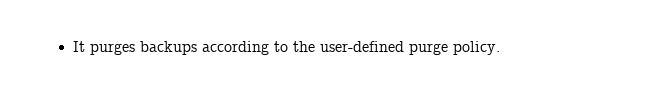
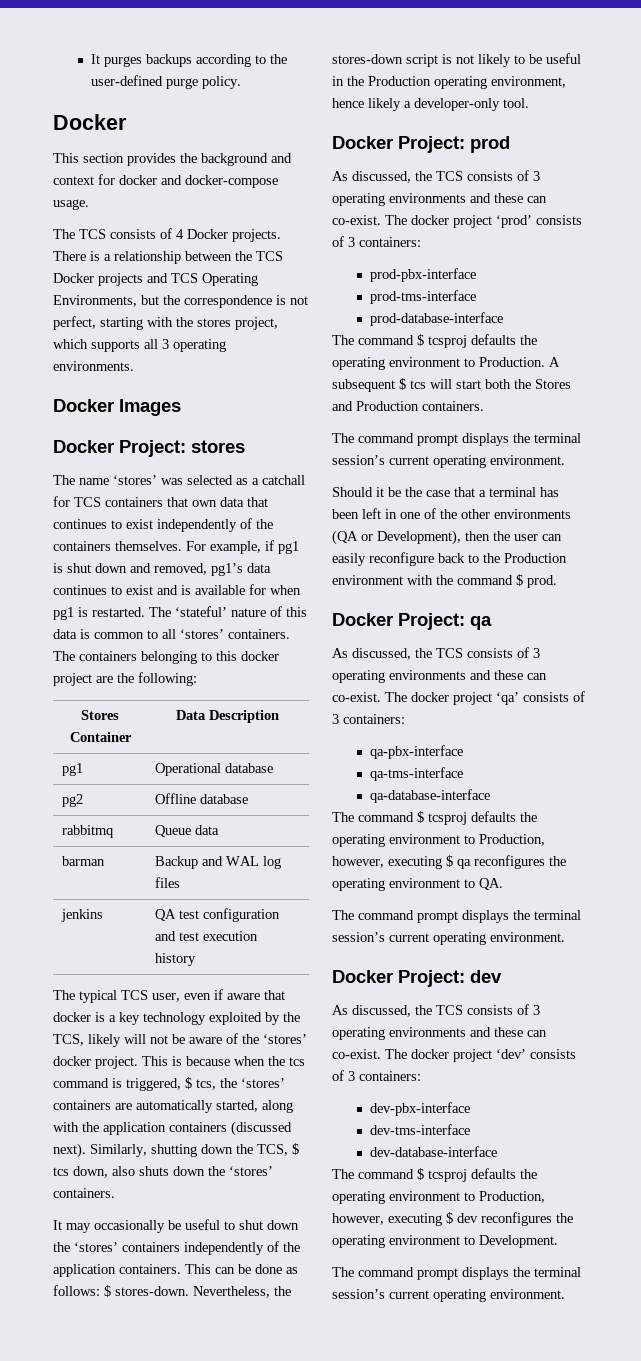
(501, 48) none -> [53,114,127,130] [53,153,292,166] [53,174,278,188] [53,199,89,210] [53,228,281,242] [53,251,283,264] [53,273,258,286] [53,295,308,308] [53,316,278,330] [53,339,226,352] [53,361,134,371] [53,399,181,416] [53,440,245,457] [53,475,305,485] [53,496,268,507] [53,518,273,532] [53,540,299,554] [53,563,271,576] [53,584,301,595] [53,606,307,620] [53,629,290,639] [53,651,279,664] [53,672,197,686] [81,710,119,720] [69,732,132,742] [176,710,279,723] [62,763,84,776] [155,763,274,776] [62,794,84,807] [155,793,249,804] [62,825,114,838] [155,825,220,837] [62,856,106,866] [155,856,282,869] [155,877,181,888] [61,909,104,922] [155,908,281,922] [155,931,259,941] [155,953,197,966] [53,989,285,1003] [53,1012,300,1025] [53,1033,307,1047] [53,1056,305,1069] [53,1077,285,1091] [53,1100,293,1113] [53,1121,292,1136] [53,1143,299,1158] [53,1166,273,1178] [53,1188,115,1198] [53,1219,299,1233] [53,1241,300,1255] [53,1264,298,1277] [53,1285,291,1298] [332,53,581,67] [332,76,566,89] [332,98,529,111] [332,136,510,153] [332,170,540,183] [332,193,547,206] [332,215,582,228] [332,236,421,247] [369,268,476,282] [369,290,476,304] [369,312,503,326] [332,334,537,348] [332,357,560,370] [332,378,571,392] [332,401,484,411] [332,433,581,446] [332,455,565,468] [332,487,559,497] [332,508,571,519] [332,530,562,545] [332,552,567,566] [332,574,557,588] [332,613,492,630] [332,647,540,660] [332,670,547,683] [332,691,585,705] [332,714,405,724] [369,745,463,759] [369,767,463,781] [369,789,490,803] [332,811,537,825] [332,834,545,847] [332,855,566,869] [332,878,503,891] [332,910,581,923] [332,932,565,945] [332,970,502,987] [332,1004,540,1017] [332,1027,547,1040] [332,1049,576,1062] [332,1070,421,1081] [369,1102,470,1116] [369,1124,470,1135] [369,1146,497,1157] [332,1168,537,1182] [332,1191,545,1204] [332,1212,573,1226] [332,1235,558,1248] [332,1267,581,1280] [332,1289,565,1302] // Docker // This section provides the background and context for docker and docker-compose usage. // The TCS consists of 4 Docker projects. There is a relationship between the TCS Docker projects and TCS Operating Environments, but the correspondence is not perfect, starting with the stores project, which supports all 3 operating environments. // Docker Images // Docker Project: stores // The name ‘stores’ was selected as a catchall for TCS containers that own data that continues to exist independently of the containers themselves. For example, if pg1 is shut down and removed, pg1’s data continues to exist and is available for when pg1 is restarted. The ‘stateful’ nature of this data is common to all ‘stores’ containers. The containers belonging to this docker project are the following: // Stores Container | Data Description // pg1 | Operational database // pg2 | Offline database // rabbitmq | Queue data // barman | Backup and WAL log files // jenkins | QA test configuration and test execution history // The typical TCS user, even if aware that docker is a key technology exploited by the TCS, likely will not be aware of the ‘stores’ docker project. This is because when the tcs command is triggered, $ tcs, the ‘stores’ containers are automatically started, along with the application containers (discussed next). Similarly, shutting down the TCS, $ tcs down, also shuts down the ‘stores’ containers. // It may occasionally be useful to shut down the ‘stores’ containers independently of the application containers. This can be done as follows: $ stores-down. Nevertheless, the stores-down script is not likely to be useful in the Production operating environment, hence likely a developer-only tool. // Docker Project: prod // As discussed, the TCS consists of 3 operating environments and these can co-exist. The docker project ‘prod’ consists of 3 containers: // prod-pbx-interface // prod-tms-interface // prod-database-interface // The command $ tcsproj defaults the operating environment to Production. A subsequent $ tcs will start both the Stores and Production containers. // The command prompt displays the terminal session’s current operating environment. // Should it be the case that a terminal has been left in one of the other environments (QA or Development), then the user can easily reconfigure back to the Production environment with the command $ prod. // Docker Project: qa // As discussed, the TCS consists of 3 operating environments and these can co-exist. The docker project ‘qa’ consists of 3 containers: // qa-pbx-interface // qa-tms-interface // qa-database-interface // The command $ tcsproj defaults the operating environment to Production, however, executing $ qa reconfigures the operating environment to QA. // The command prompt displays the terminal session’s current operating environment. // Docker Project: dev // As discussed, the TCS consists of 3 operating environments and these can co-exist. The docker project ‘dev’ consists of 3 containers: // dev-pbx-interface // dev-tms-interface // dev-database-interface // The command $ tcsproj defaults the operating environment to Production, however, executing $ dev reconfigures the operating environment to Development. // The command prompt displays the terminal session’s current operating environment.

